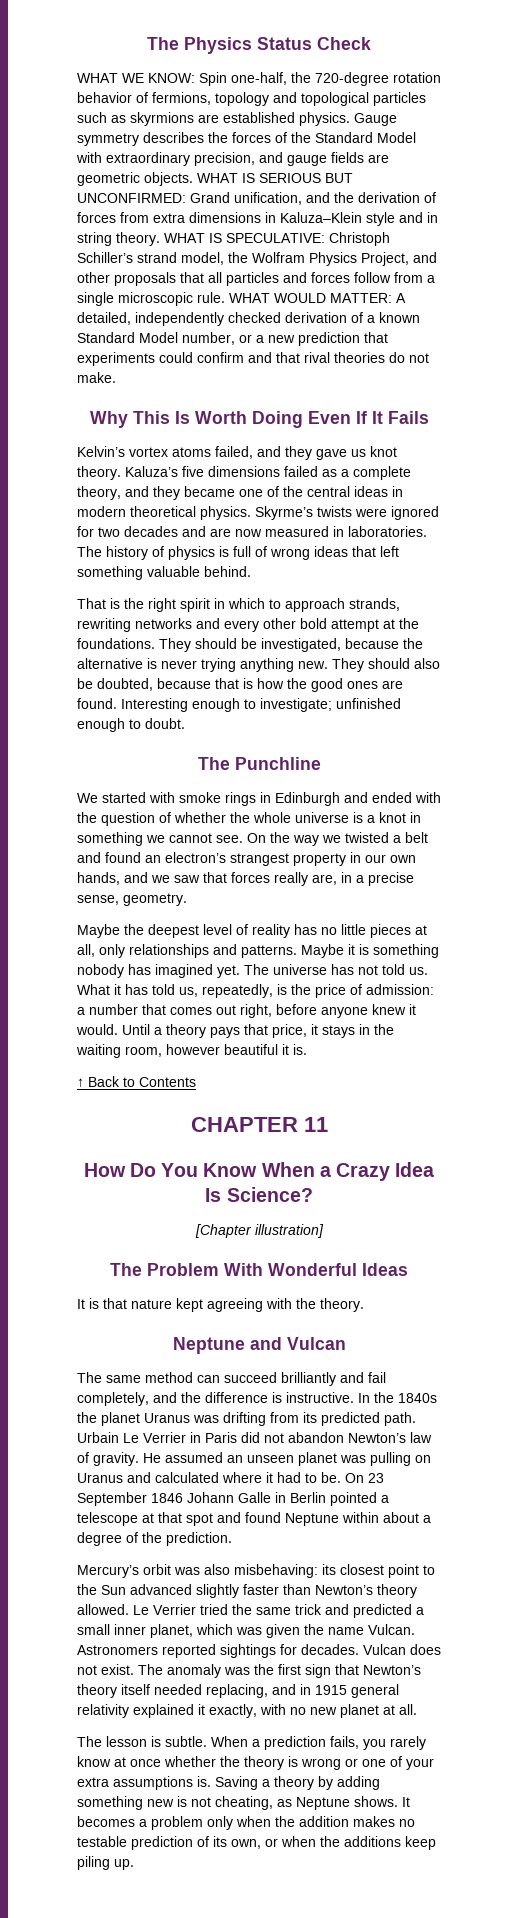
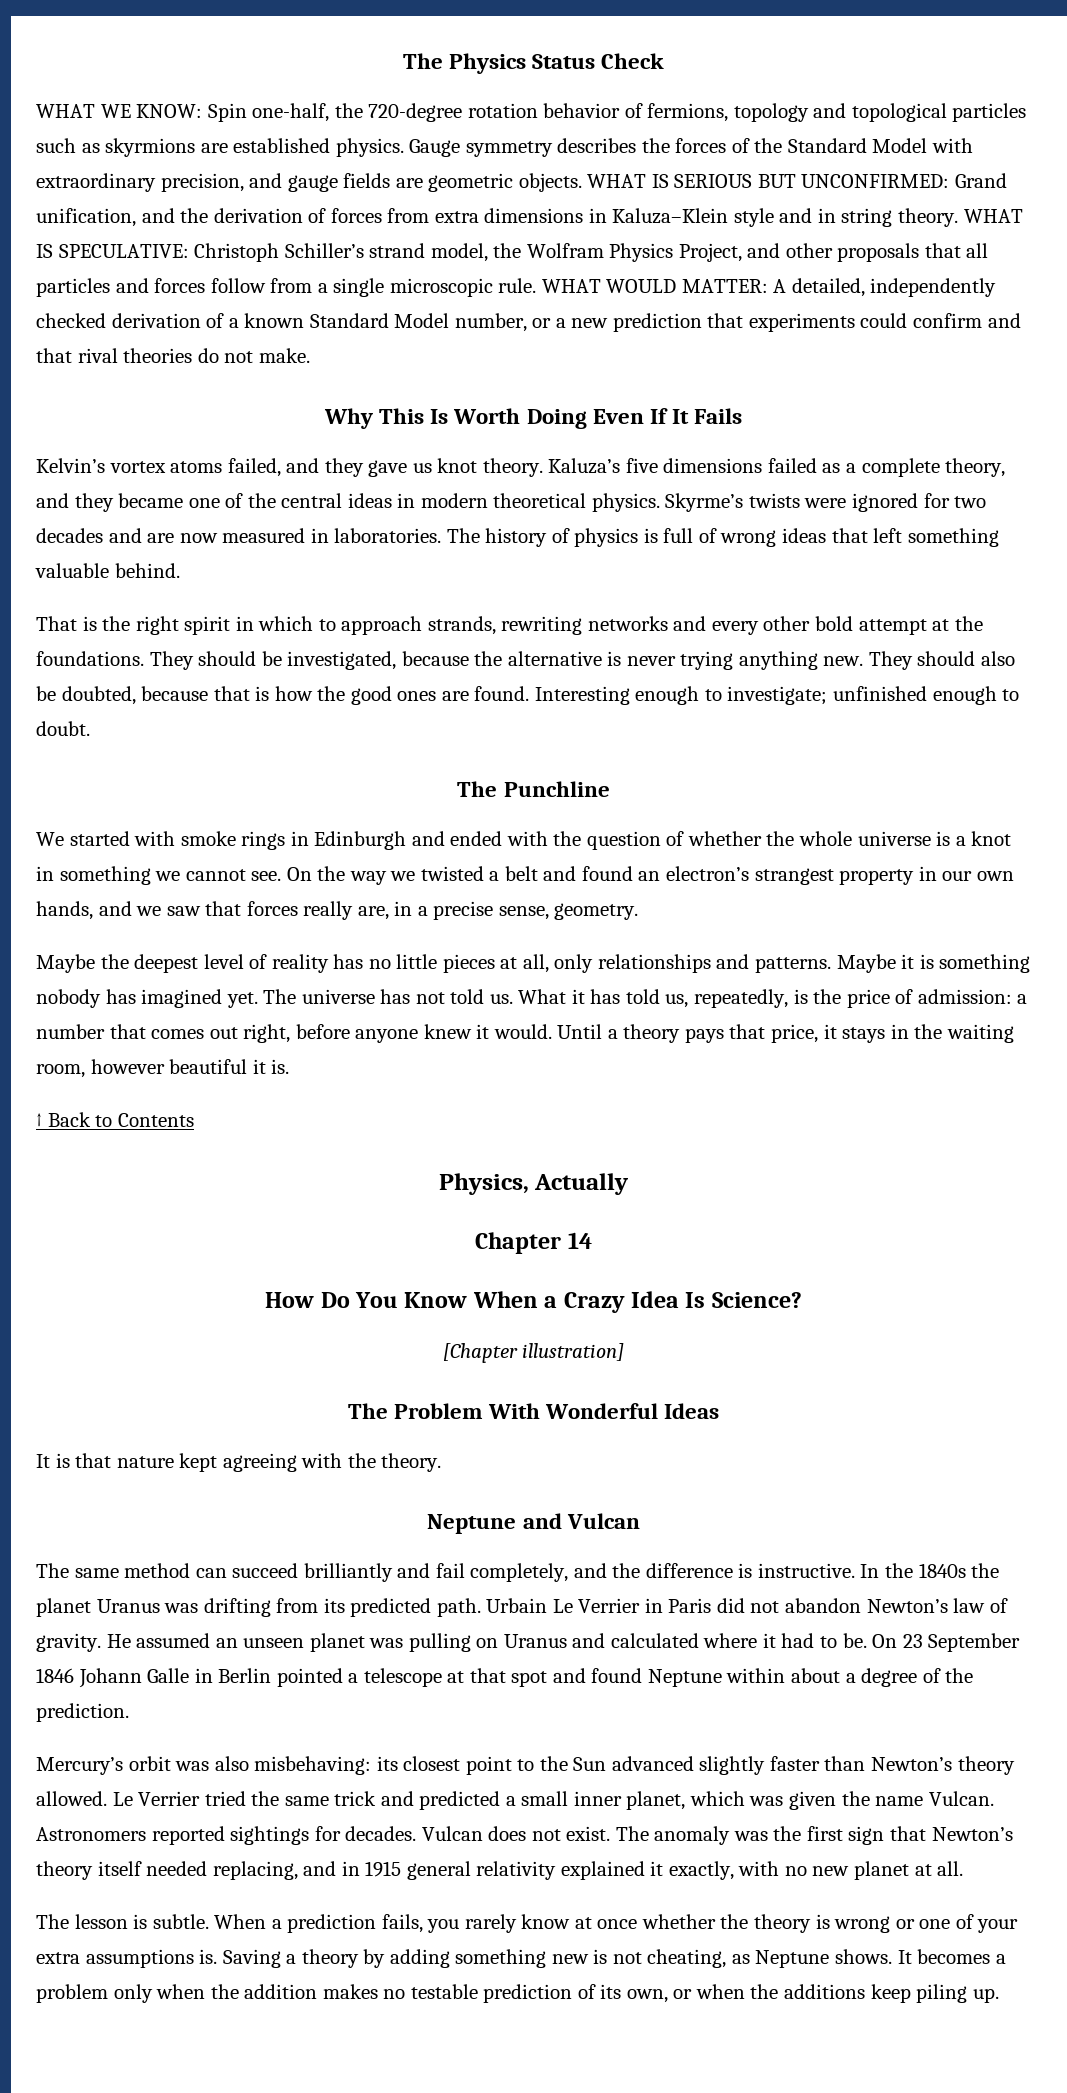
[190,1117,328,1132] CHAPTER 11 -> [438,1173,630,1195] [475,1232,592,1254] Physics, Actually // Chapter 14

